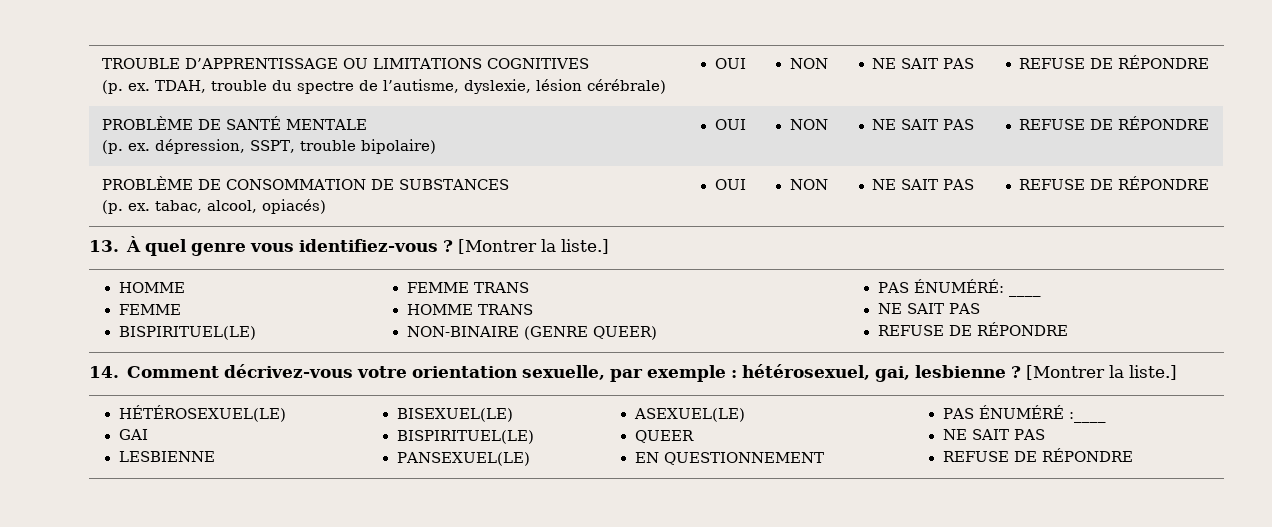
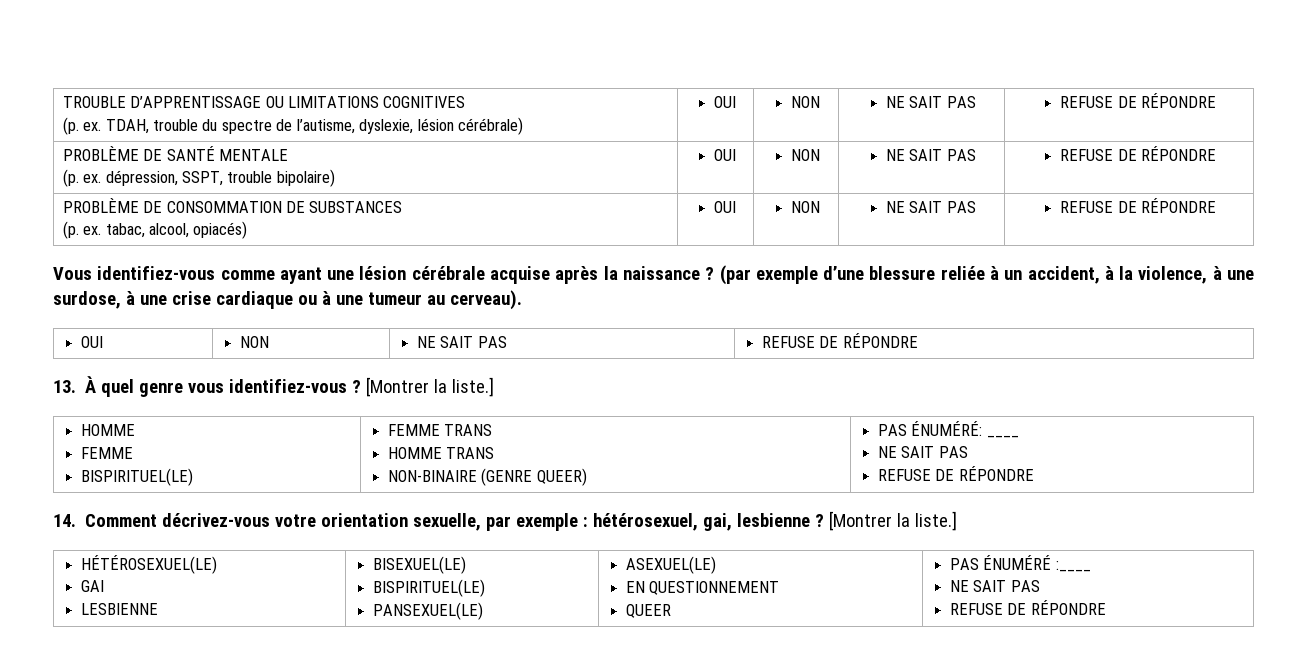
(1210, 183) none -> [53,265,1255,285] [53,290,522,310] [80,336,103,348] [239,336,269,348] [416,336,507,348] [761,333,918,348] // Vous identifiez-vous comme ayant une lésion cérébrale acquise après la naissance ? (par exemple d’une blessure reliée à un accident, à la violence, à une surdose, à une crise cardiaque ou à une tumeur au cerveau). // OUI | NON | NE SAIT PAS | REFUSE DE RÉPONDRE
[634,430,694,443] // QUEER -> (716, 565) none
(824, 458) none -> [625,604,671,618] // QUEER

